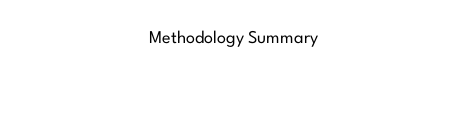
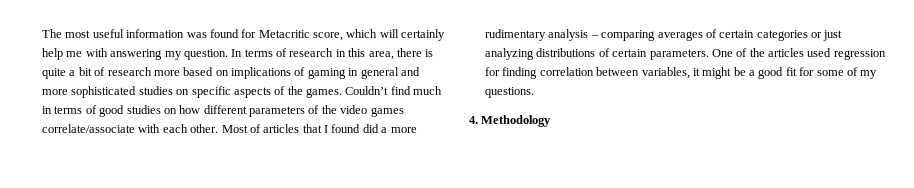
[148,30,319,47] Methodology Summary -> [42,29,446,41] [42,48,434,60] [42,67,420,79] [42,86,443,98] [42,105,404,117] [42,124,417,133] [485,29,843,41] [485,48,886,60] [485,67,878,79] [485,87,535,98] [469,115,552,127] The most useful information was found for Metacritic score, which will certainly help me with answering my question. In terms of research in this area, there is quite a bit of research more based on implications of gaming in general and more sophisticated studies on specific aspects of the games. Couldn’t find much in terms of good studies on how different parameters of the video games correlate/associate with each other. Most of articles that I found did a more rudimentary analysis – comparing averages of certain categories or just analyzing distributions of certain parameters. One of the articles used regression for finding correlation between variables, it might be a good fit for some of my questions. // 4. Methodology

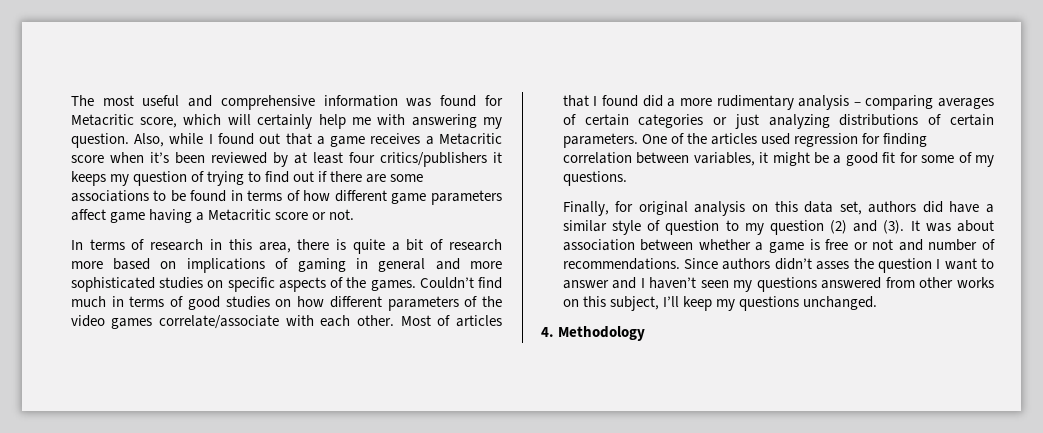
(124, 33) none -> [188,95,315,110] and comprehensive
(228, 54) none -> [134,133,503,147] [70,152,503,167] [70,171,424,186] [70,190,503,205] [70,209,355,223] Also, while I found out that a game receives a Metacritic score when it’s been reviewed by at least four critics/publishers it keeps my question of trying to find out if there are some associations to be found in terms of how different game parameters affect game having a Metacritic score or not. //
(535, 92) none -> [562,201,994,216] [562,220,994,235] [562,239,995,253] [562,258,994,273] [562,277,994,292] [562,296,878,311] // Finally, for original analysis on this data set, authors did have a similar style of question to my question (2) and (3). It was about association between whether a game is free or not and number of recommendations. Since authors didn’t asses the question I want to answer and I haven’t seen my questions answered from other works on this subject, I’ll keep my questions unchanged.

